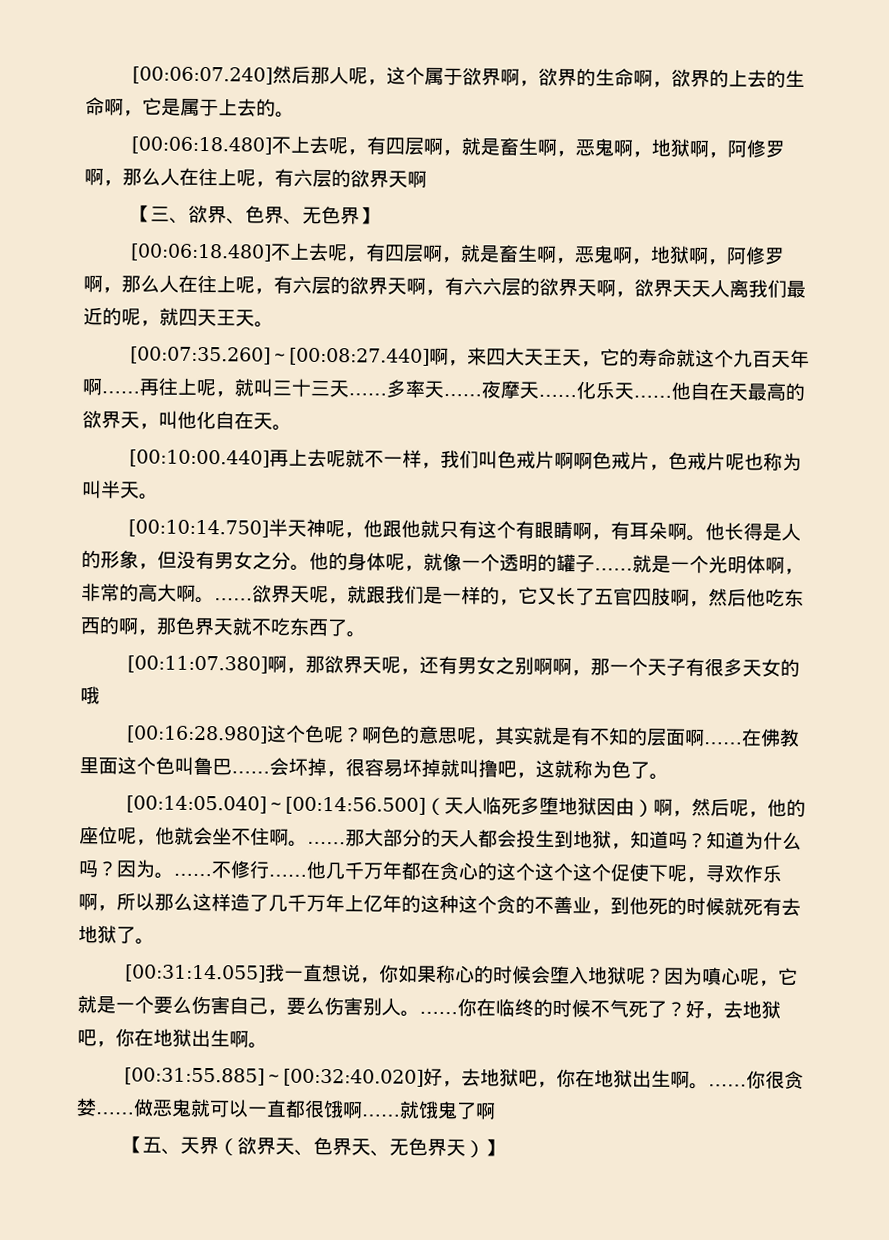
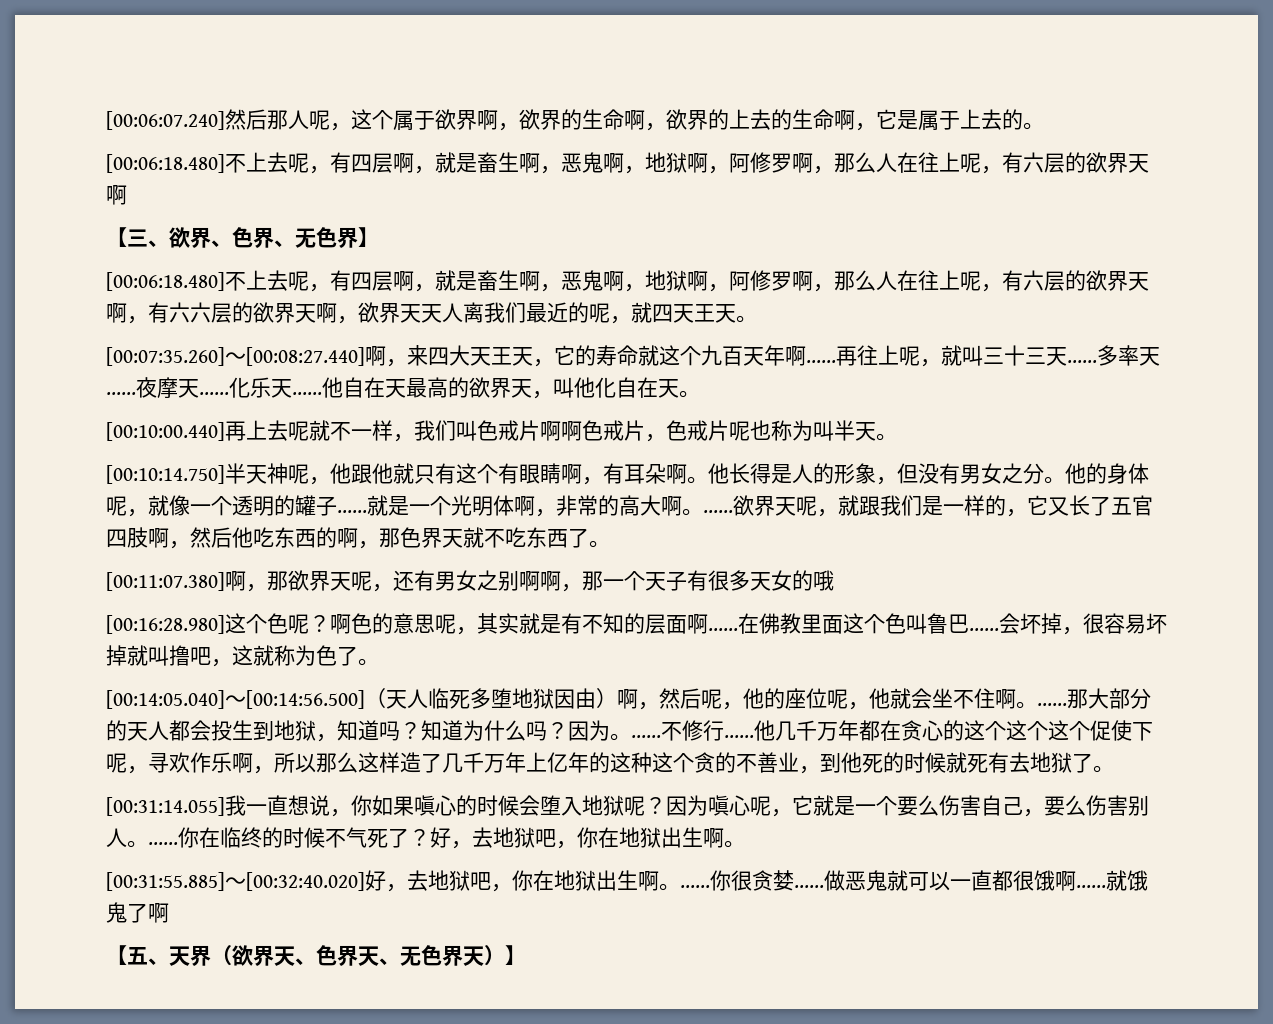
[435,964,456,984] 称 -> [414,795,435,816] 嗔

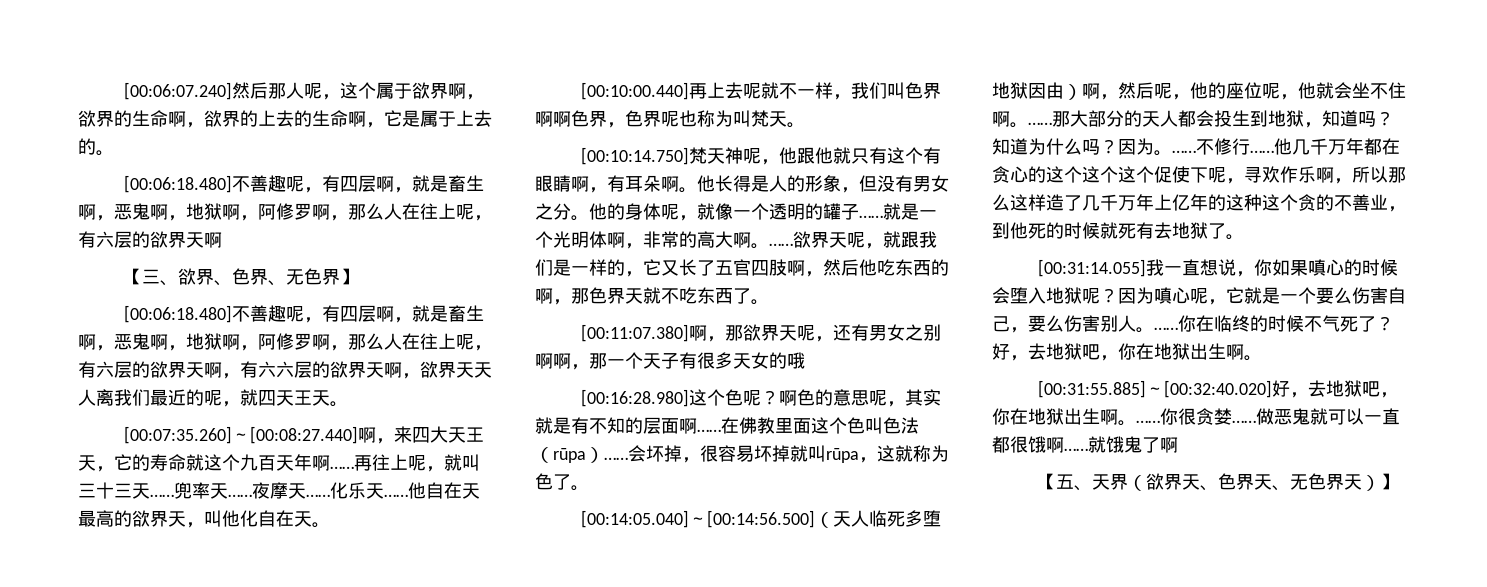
[246,152,288,173] 上去 -> [250,175,287,192] 善趣
[246,270,288,291] 上去 -> [250,305,287,322] 善趣
[1097,345,1118,366] 多 -> [174,482,192,499] 兜
[498,420,729,442] 戒片啊啊色戒片，色戒片 -> [923,83,942,99] [535,110,661,128] 界啊啊色界，色界
[834,420,855,441] 半 -> [751,110,769,127] 梵
[225,463,246,484] 半 -> [689,147,708,164] 梵
[927,613,969,634] 鲁巴 -> [883,417,919,434] [535,447,604,463] 色法（rūpa）
[169,645,211,666] 撸吧 -> [826,448,859,463] rūpa

